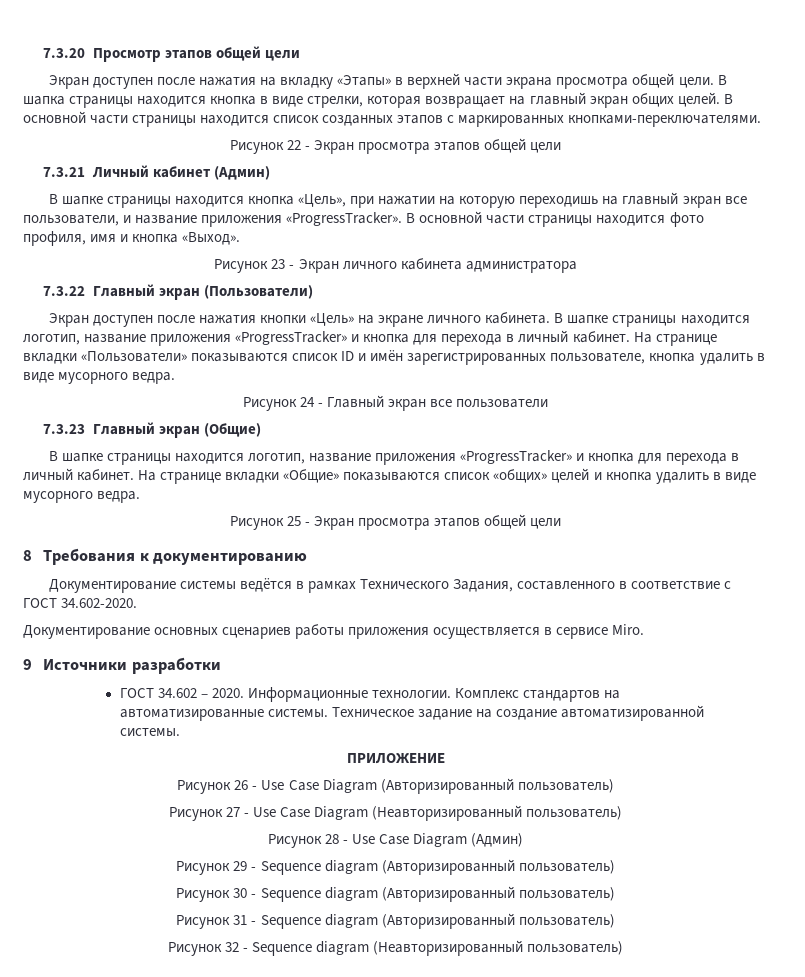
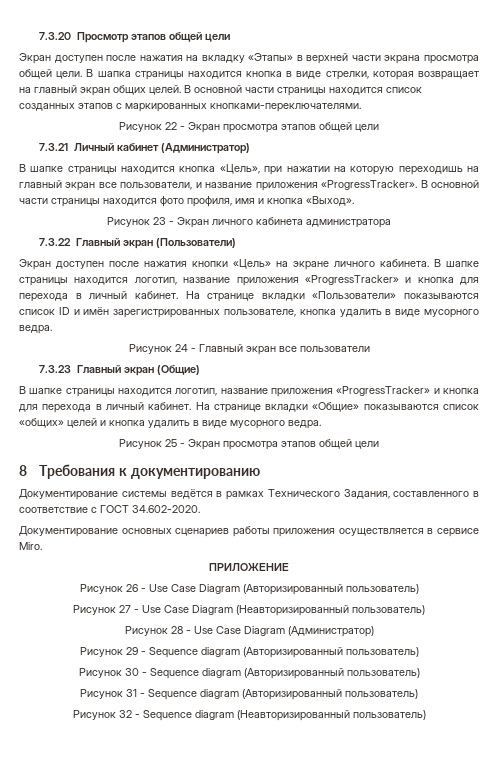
[213,166,270,180] (Админ) -> [160,143,250,154] (Администратор)
[23,657,221,674] [119,687,621,702] [119,705,705,721] [119,728,180,736] // 9 Источники разработки // ГОСТ 34.602 – 2020. Информационные технологии. Комплекс стандартов на автоматизированные системы. Техническое задание на создание автоматизированной системы. -> (42, 546) none
[471,833,524,847] (Админ) -> [287,626,374,637] (Администратор)

